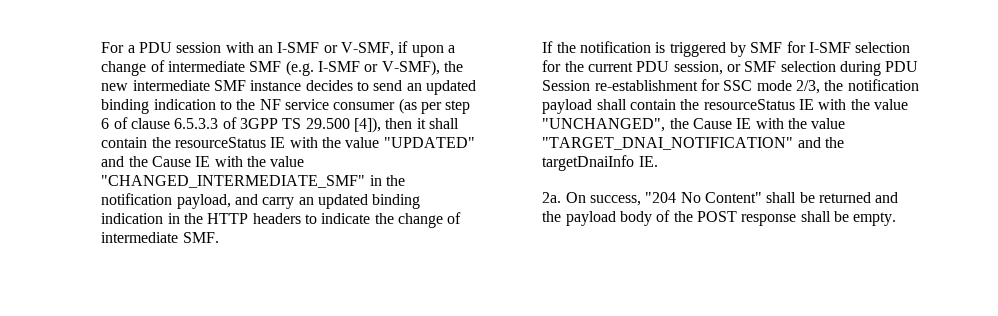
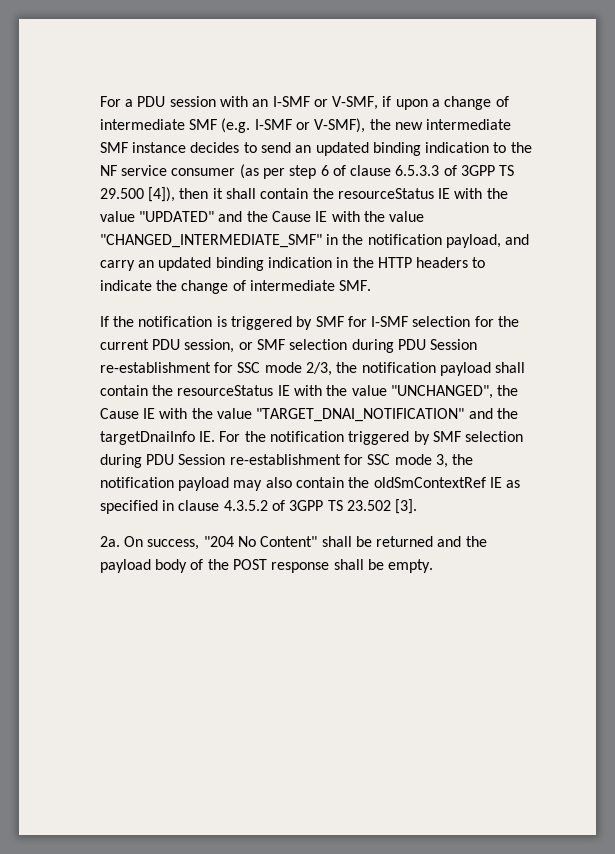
(658, 161) none -> [219,431,524,445] [99,454,474,468] [99,477,521,491] [99,499,418,514] For the notification triggered by SMF selection during PDU Session re-establishment for SSC mode 3, the notification payload may also contain the oldSmContextRef IE as specified in clause 4.3.5.2 of 3GPP TS 23.502 [3].

